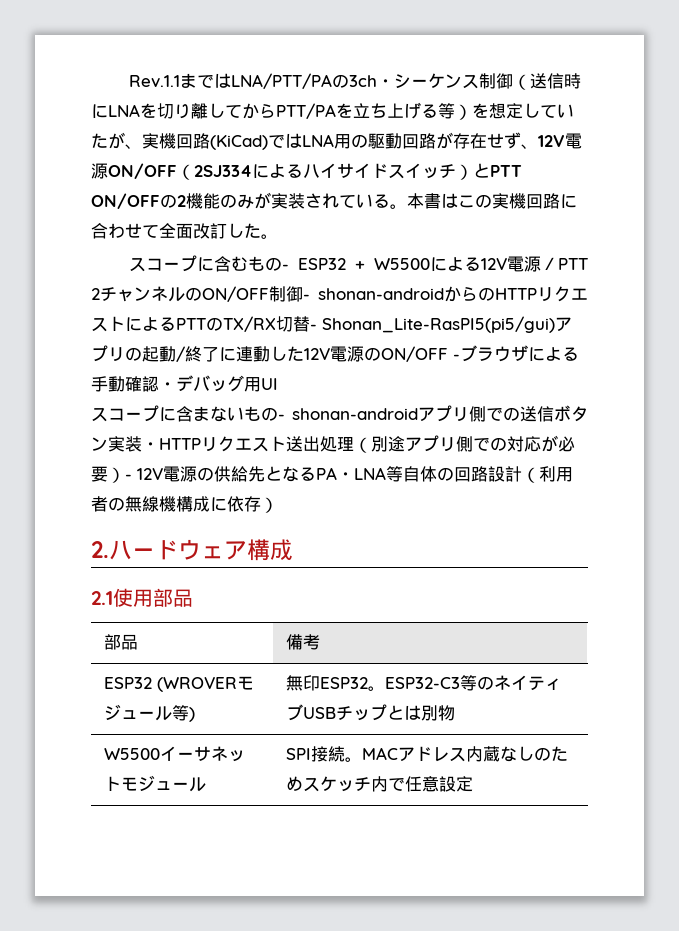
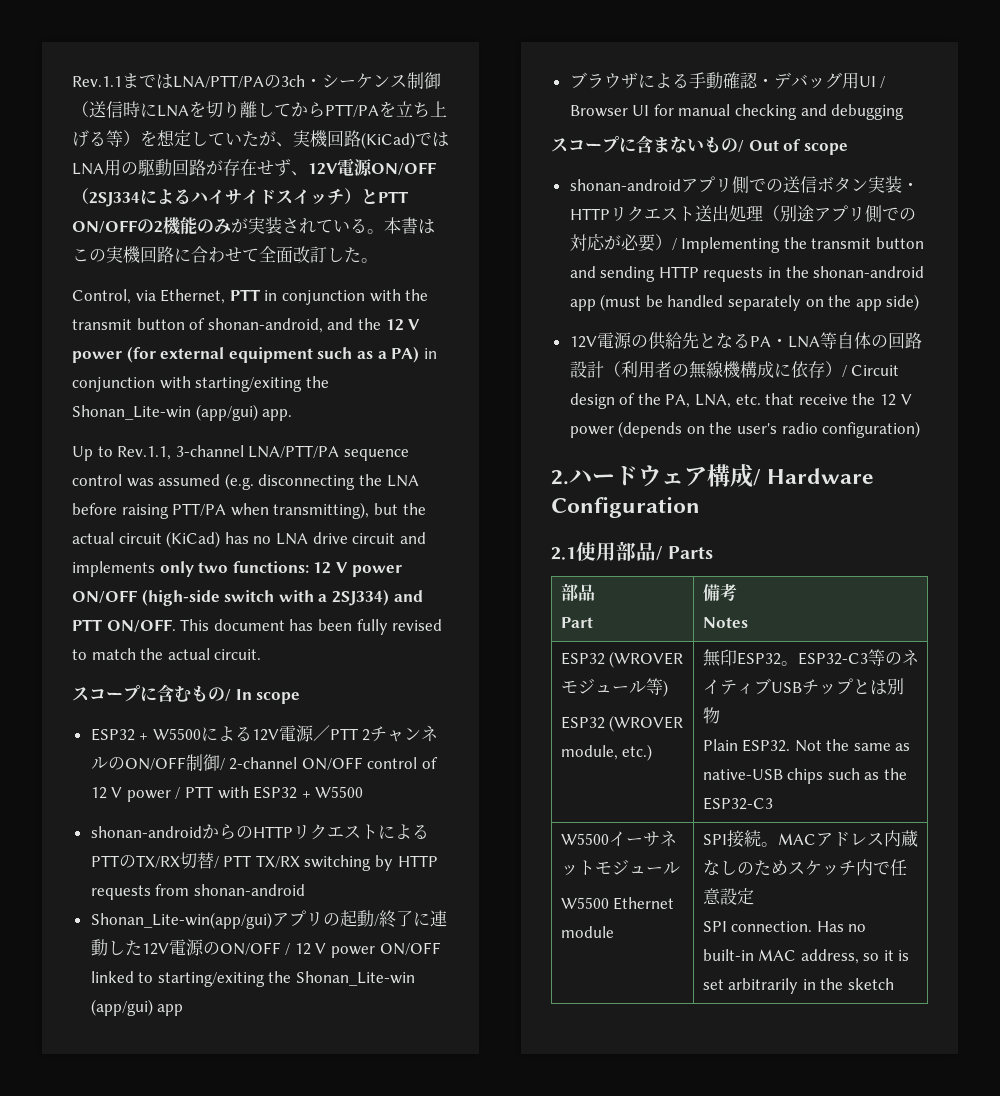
(278, 236) none -> [72,289,429,305] [72,318,421,333] [72,346,437,363] [72,376,329,392] [72,404,293,421] [72,445,409,461] [72,473,419,490] [72,502,426,519] [72,531,426,548] [72,561,402,577] [72,589,423,606] [72,619,443,635] [72,648,262,660] // Control, via Ethernet, PTT in conjunction with the transmit button of shonan-android, and the 12 V power (for external equipment such as a PA) in conjunction with starting/exiting the Shonan_Lite-win (app/gui) app. // Up to Rev.1.1, 3-channel LNA/PTT/PA sequence control was assumed (e.g. disconnecting the LNA before raising PTT/PA when transmitting), but the actual circuit (KiCad) has no LNA drive circuit and implements only two functions: 12 V power ON/OFF (high-side switch with a 2SJ334) and PTT ON/OFF. This document has been fully revised to match the actual circuit.
[282,264,290,270] - -> [225,689,301,704] / In scope //
[303,294,310,300] - -> [219,757,439,770] [90,786,364,802] / 2-channel ON/OFF control of 12 V power / PTT with ESP32 + W5500 //
[310,316,555,333] - Shonan_Lite-RasPI5(pi5/gui) -> [213,855,438,871] [90,884,305,900] [90,912,272,929] / PTT TX/RX switching by HTTP requests from shonan-android // Shonan_Lite-win(app/gui)
[453,354,460,360] - -> [285,942,441,958] [90,971,416,987] [90,999,184,1016] / 12 V power ON/OFF linked to starting/exiting the Shonan_Lite-win (app/gui) app //
(278, 384) none -> [880,76,886,88] [569,104,905,120] / Browser UI for manual checking and debugging
[278,414,285,420] - -> [738,139,848,155] / Out of scope //
[125,474,132,480] - -> [671,237,925,253] [569,266,925,282] [569,294,920,311] / Implementing the transmit button and sending HTTP requests in the shonan-android app (must be handled separately on the app side) //
(278, 505) none -> [841,365,900,377] [569,393,912,409] [569,421,921,438] / Circuit design of the PA, LNA, etc. that receive the 12 V power (depends on the user's radio configuration)
(293, 550) none -> [753,468,875,486] [551,497,700,518] / Hardware Configuration
[103,634,138,650] // 部品 -> [656,546,714,560] [560,584,595,601] [560,617,593,628] / Parts // 部品 // Part
(320, 642) none -> [702,617,748,628] // Notes
(195, 714) none -> [560,715,684,732] [560,744,653,761] // ESP32 (WROVER module, etc.)
(455, 713) none -> [702,739,911,752] [702,768,907,784] [702,797,773,810] // Plain ESP32. Not the same as native-USB chips such as the ESP32-C3
(206, 784) none -> [560,897,675,910] [560,926,614,938] // W5500 Ethernet module
(473, 784) none -> [702,921,867,932] [702,949,910,964] [702,978,894,994] // SPI connection. Has no built-in MAC address, so it is set arbitrarily in the sketch

